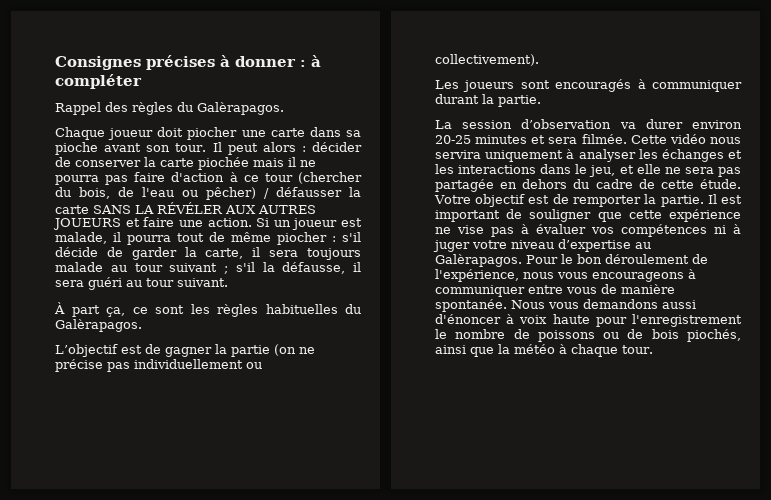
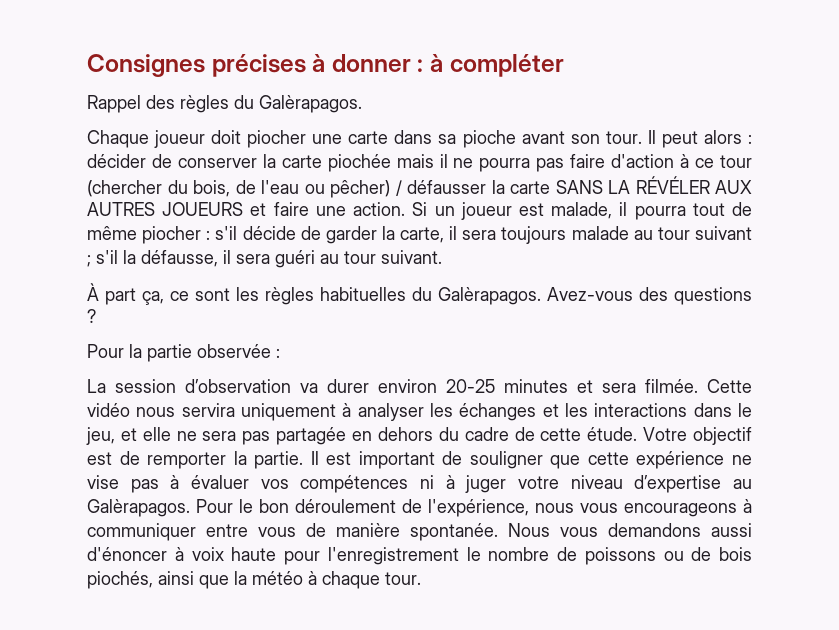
[55,344,315,357] [55,359,262,372] [435,54,539,66] [435,79,742,92] [435,94,541,107] // L’objectif est de gagner la partie (on ne précise pas individuellement ou collectivement). // Les joueurs sont encouragés à communiquer durant la partie. -> [547,287,752,305] [87,309,96,323] [87,344,280,362] Avez-vous des questions ? // Pour la partie observée :

